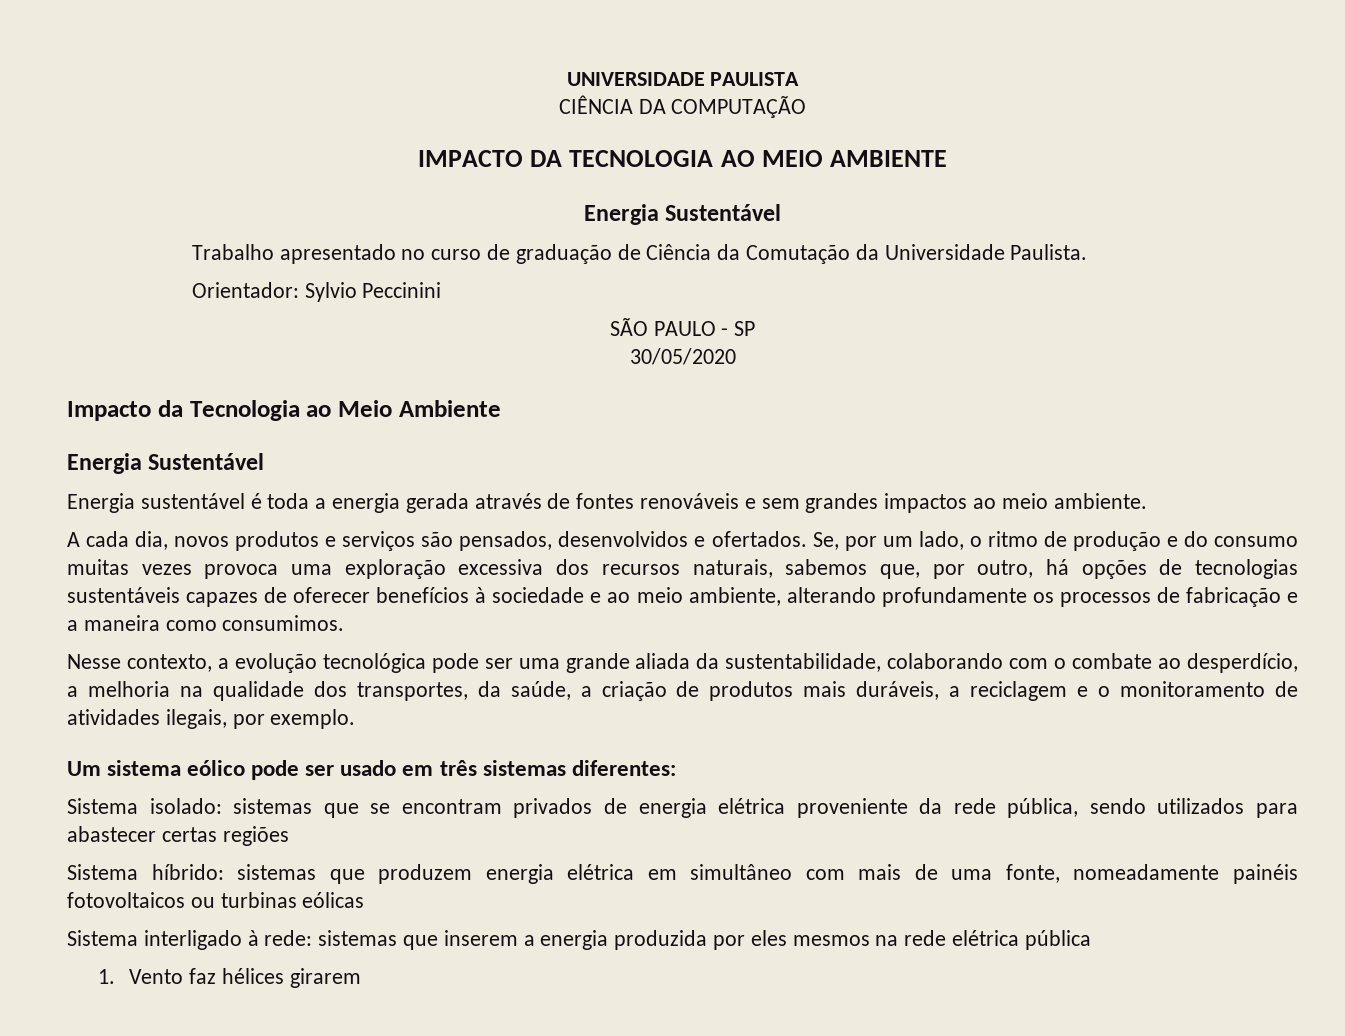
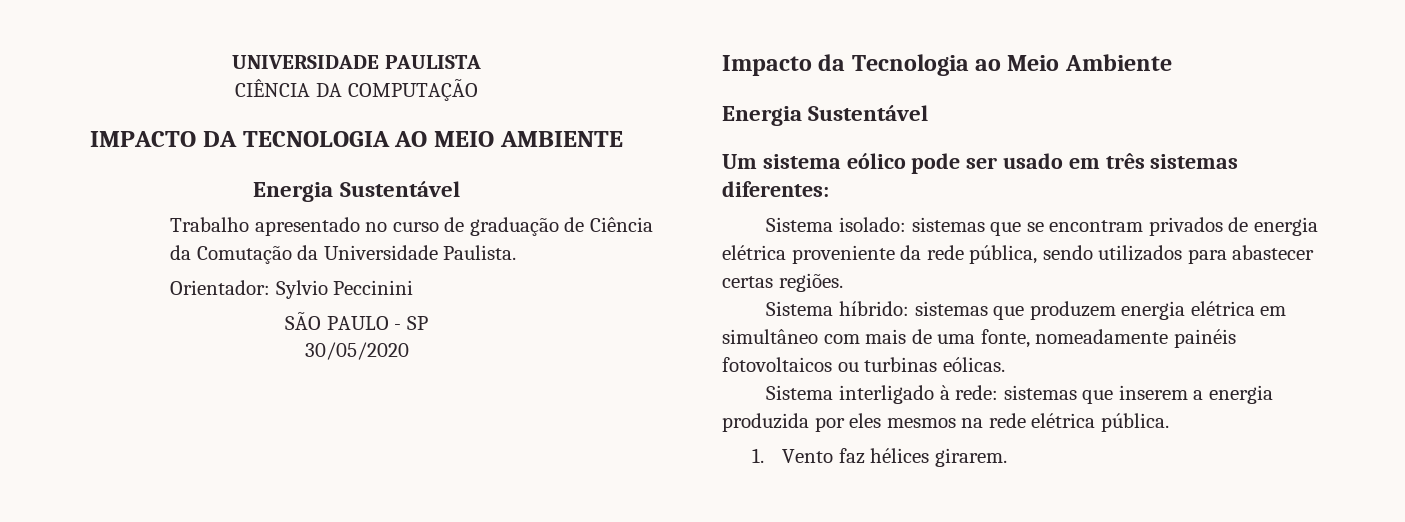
[67,493,1147,513] [67,531,1298,551] [67,559,1298,579] [67,587,1298,607] [67,615,345,631] [67,653,1299,673] [67,681,1298,701] [67,709,356,729] // Energia sustentável é toda a energia gerada através de fontes renováveis e sem grandes impactos ao meio ambiente. // A cada dia, novos produtos e serviços são pensados, desenvolvidos e ofertados. Se, por um lado, o ritmo de produção e do consumo muitas vezes provoca uma exploração excessiva dos recursos naturais, sabemos que, por outro, há opções de tecnologias sustentáveis capazes de oferecer benefícios à sociedade e ao meio ambiente, alterando profundamente os processos de fabricação e a maneira como consumimos. // Nesse contexto, a evolução tecnológica pode ser uma grande aliada da sustentabilidade, colaborando com o combate ao desperdício, a melhoria na qualidade dos transportes, da saúde, a criação de produtos mais duráveis, a reciclagem e o monitoramento de atividades ilegais, por exemplo. -> (929, 113) none
[222,826,289,846] regiões -> [778,273,843,292] regiões.
[302,892,365,908] eólicas -> [942,357,1005,372] eólicas.
[1024,930,1091,950] pública -> [1100,413,1169,432] pública.
[289,968,361,988] girarem -> [934,448,1007,467] girarem.

